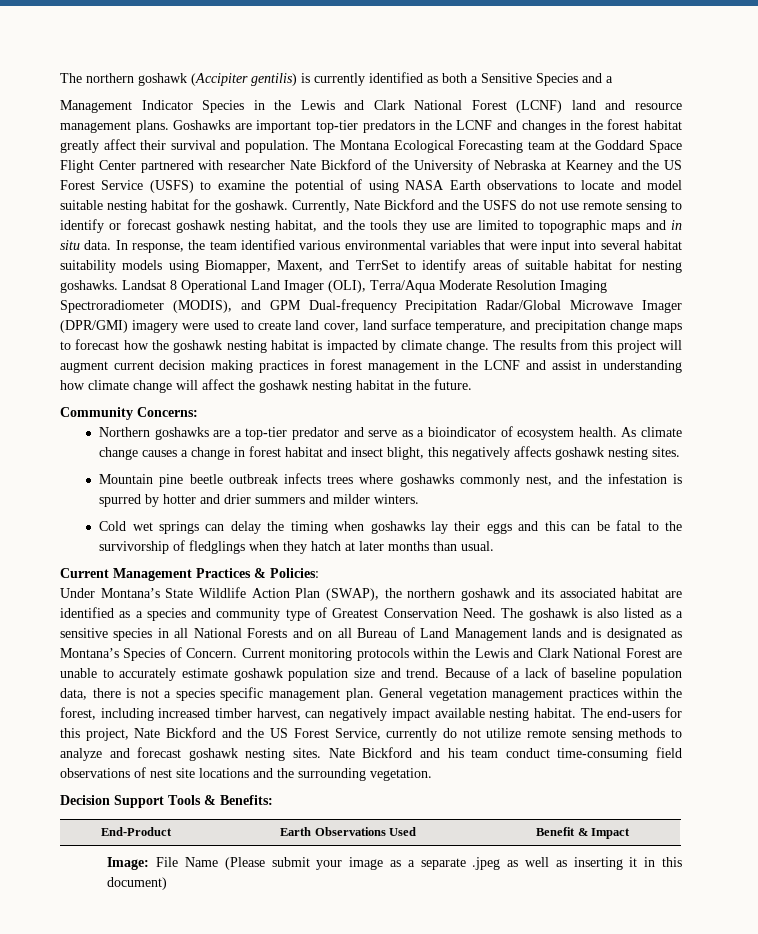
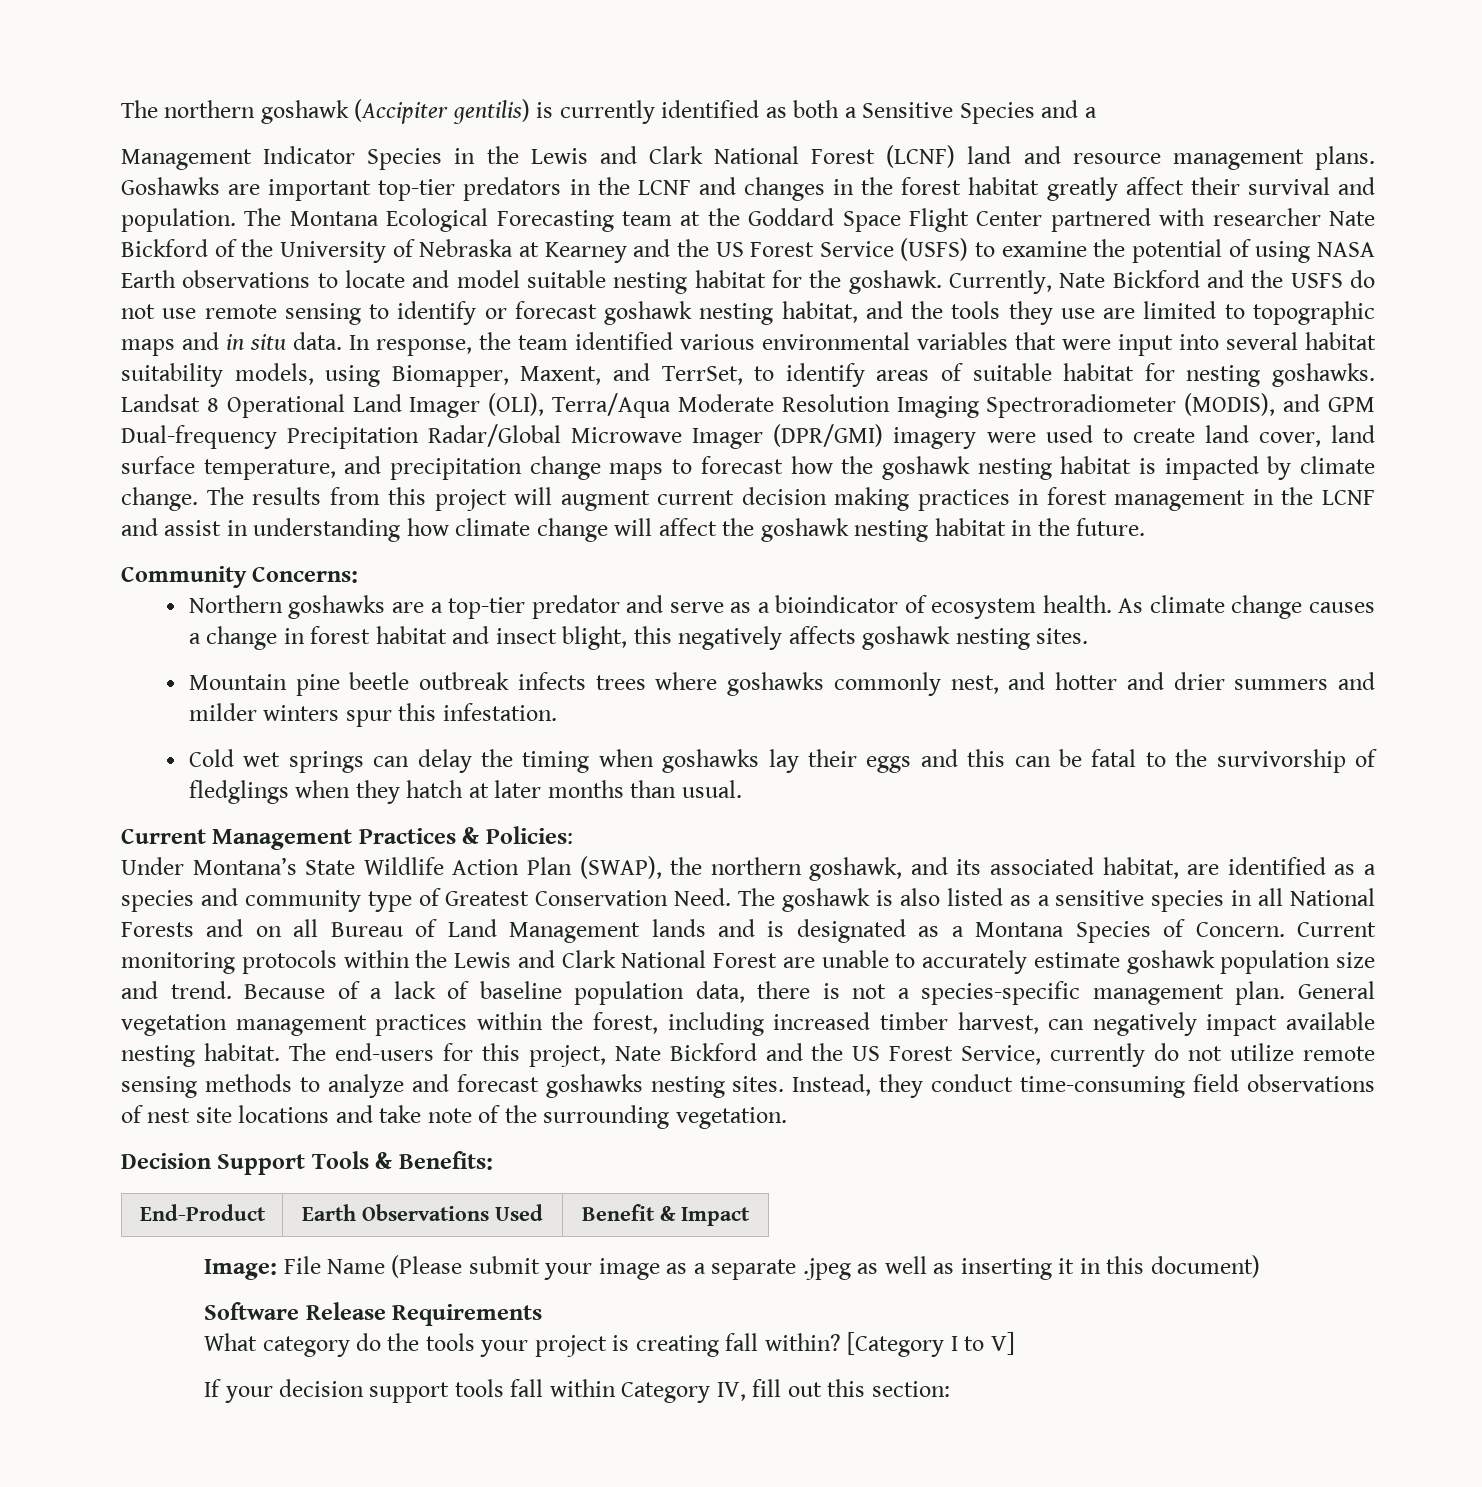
[122,260,163,270] models -> [234,363,314,385] models,
[355,260,399,270] TerrSet -> [661,366,743,385] TerrSet,
[584,473,683,484] [99,494,160,507] the infestation is spurred by -> (1046, 681) none
[374,494,420,504] winters. -> [263,703,557,727] winters spur this infestation.
[460,588,510,601] goshawk -> [809,857,903,881] goshawk,
[621,588,660,598] habitat -> [1102,857,1179,879] habitat,
[60,648,119,658] Montana’s -> [951,922,1065,937] a Montana
[175,687,264,701] species specific -> [921,981,1081,1005] species-specific
[188,747,499,761] goshawk nesting sites. Nate Bickford and his team -> [545,1074,924,1098] goshawks nesting sites. Instead, they
(273, 773) none -> [379,1105,501,1123] take note of
(168, 883) none -> [204,1302,542,1326] [204,1332,1015,1357] [204,1379,950,1403] // Software Release Requirements // What category do the tools your project is creating fall within? [Category I to V] // If your decision support tools fall within Category IV, fill out this section:

